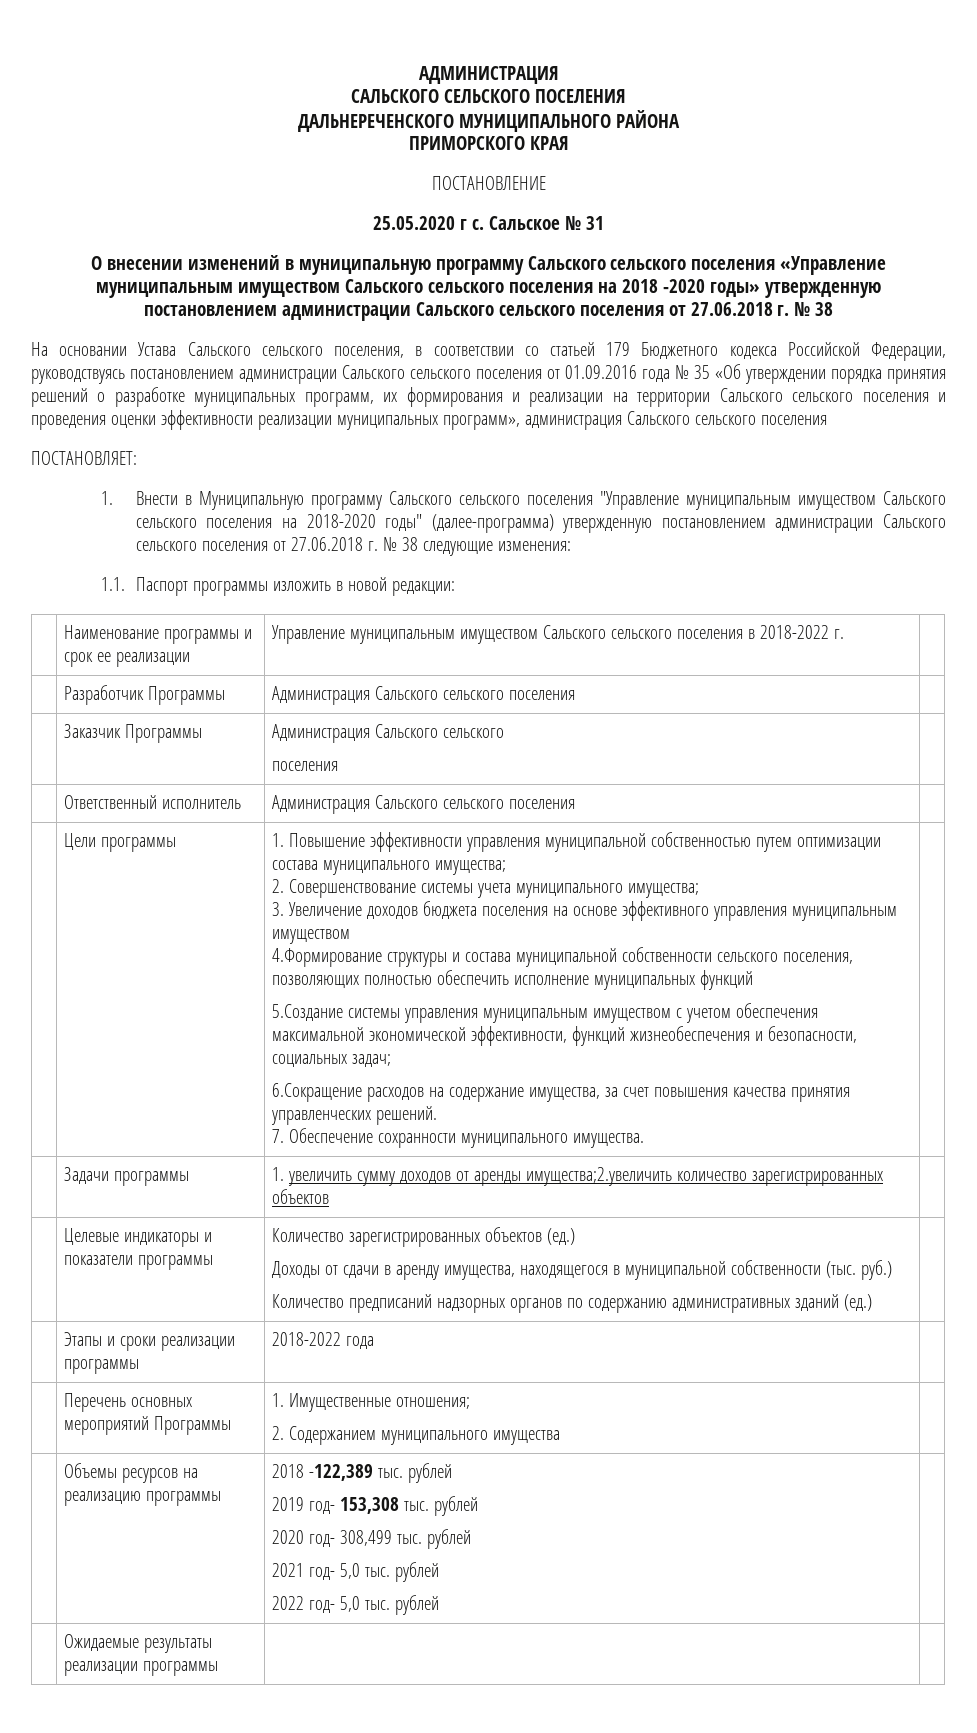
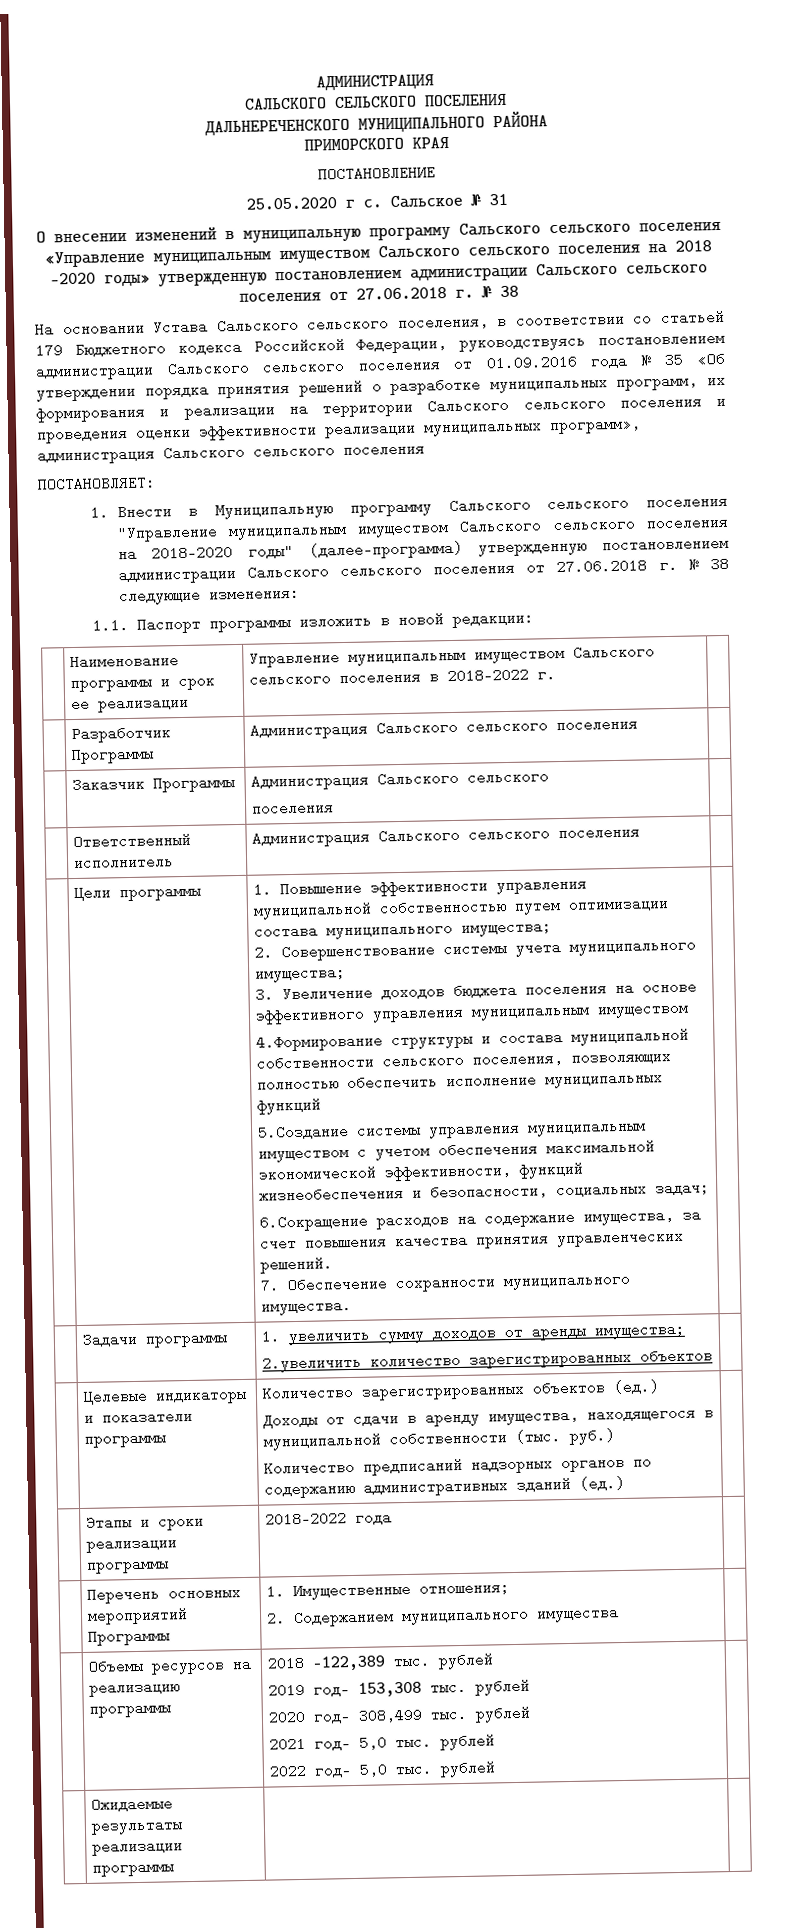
[526,1167,673,1186] имущества;2.увеличить -> [593,1319,685,1340] [261,1352,362,1373] имущества; // 2.увеличить

